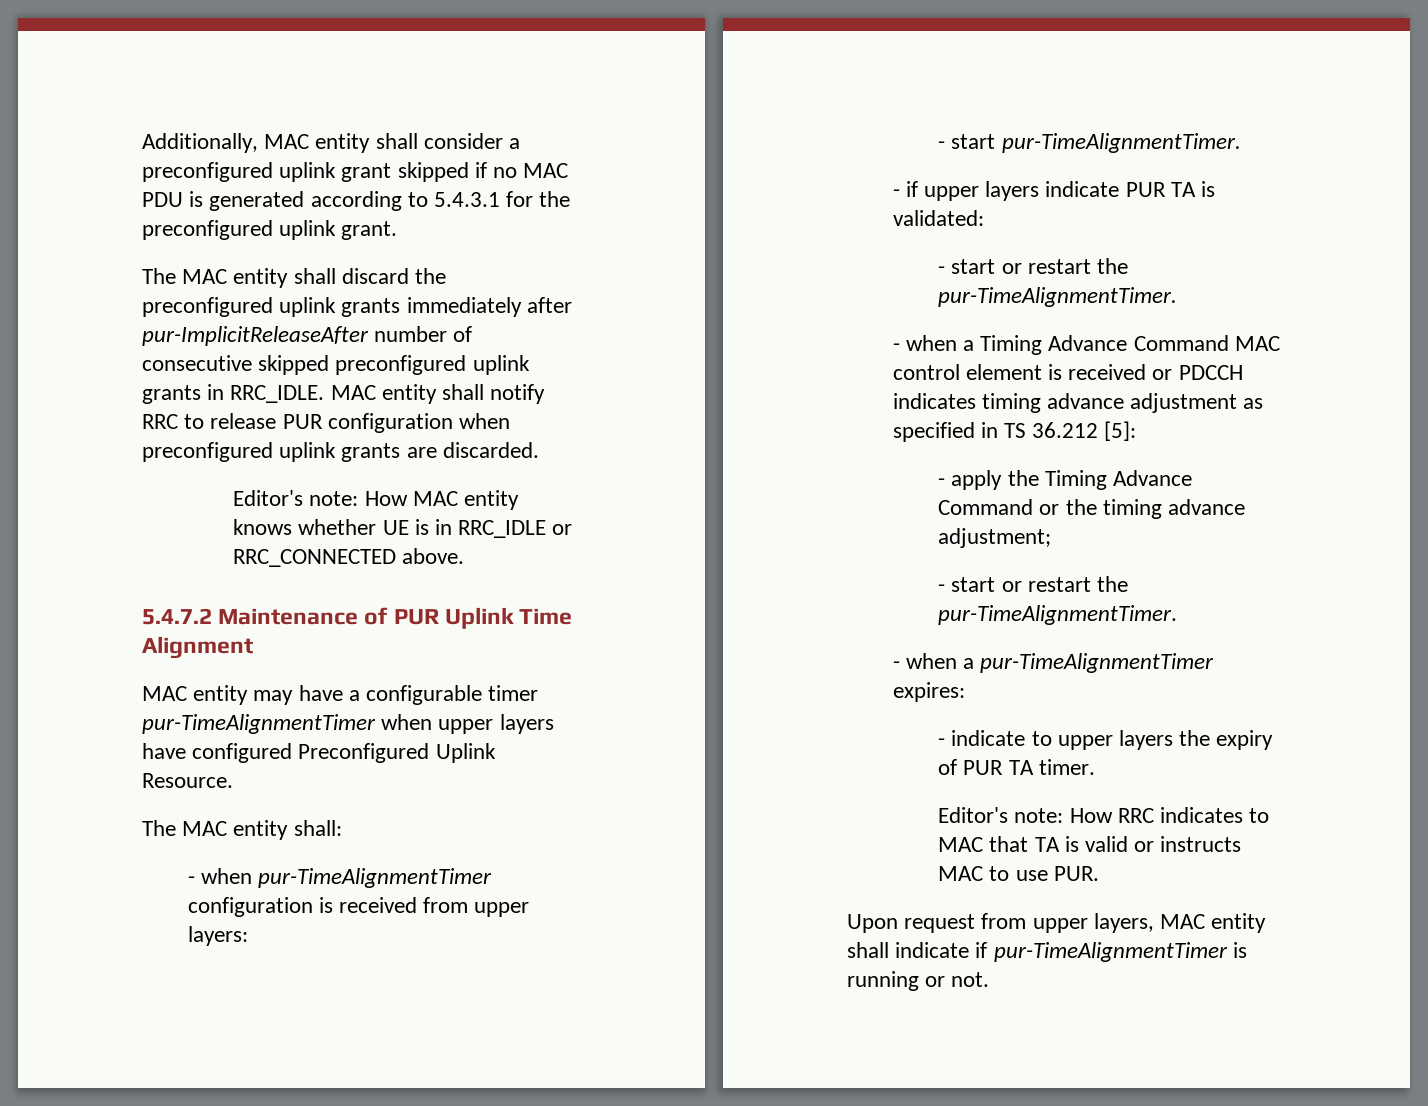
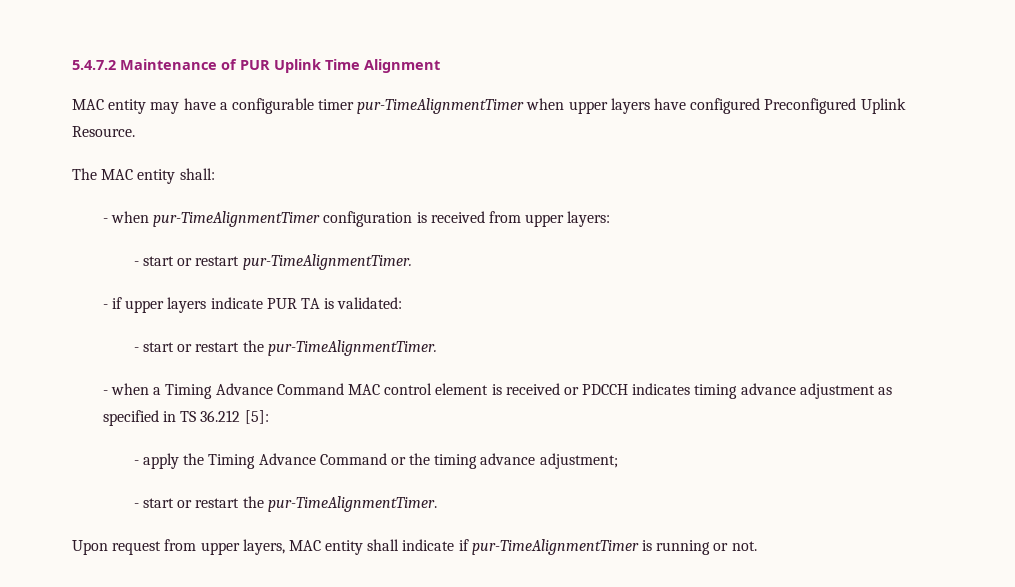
[142,133,521,153] [142,162,569,182] [142,191,571,211] [142,220,398,240] [142,268,447,288] [142,297,572,317] [142,326,473,346] [142,355,530,375] [142,384,546,404] [142,413,511,433] [142,442,539,462] [233,490,519,510] [233,519,573,538] [233,548,465,567] Additionally, MAC entity shall consider a preconfigured uplink grant skipped if no MAC PDU is generated according to 5.4.3.1 for the preconfigured uplink grant. // The MAC entity shall discard the preconfigured uplink grants immediately after pur-ImplicitReleaseAfter number of consecutive skipped preconfigured uplink grants in RRC_IDLE. MAC entity shall notify RRC to release PUR configuration when preconfigured uplink grants are discarded. // Editor's note: How MAC entity knows whether UE is in RRC_IDLE or RRC_CONNECTED above. // -> (72, 65) none
(996, 141) none -> [177,256,240,266] or restart
[892,653,1215,673] [892,682,965,702] [938,730,1274,750] [938,759,1095,775] [938,807,1270,823] [938,836,1242,852] [938,866,1099,881] // - when a pur-TimeAlignmentTimer expires: // - indicate to upper layers the expiry of PUR TA timer. // Editor's note: How RRC indicates to MAC that TA is valid or instructs MAC to use PUR. -> (437, 504) none

